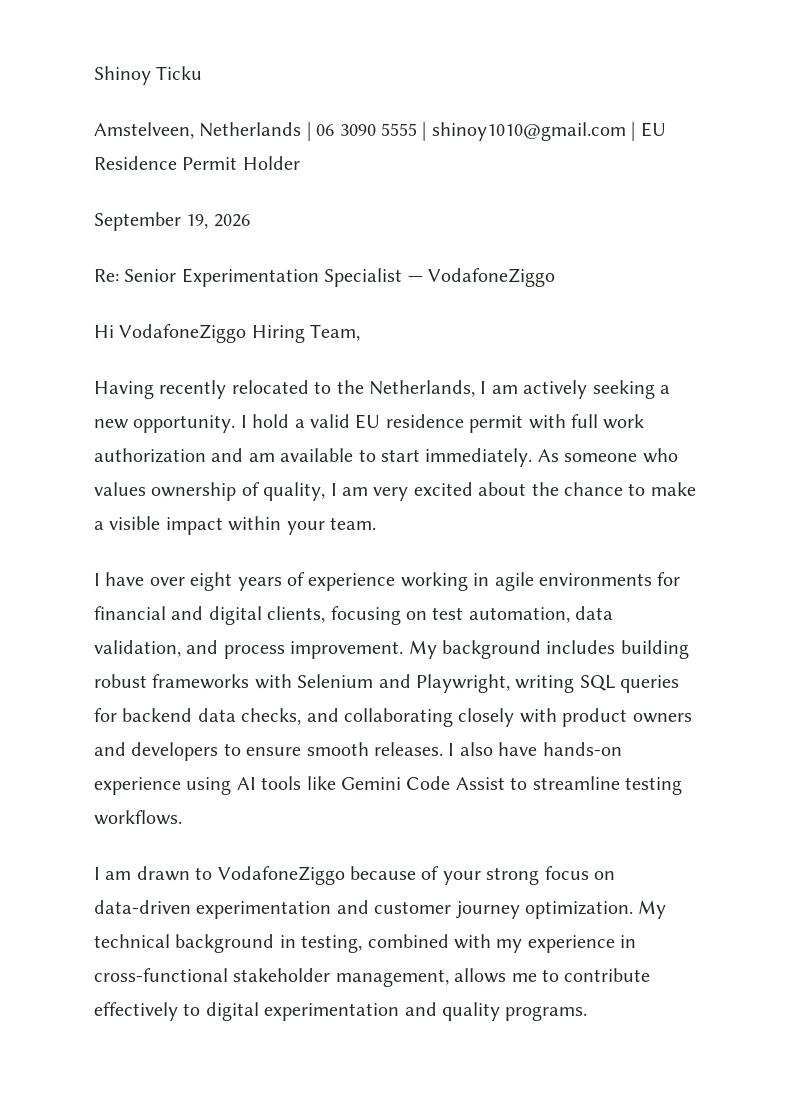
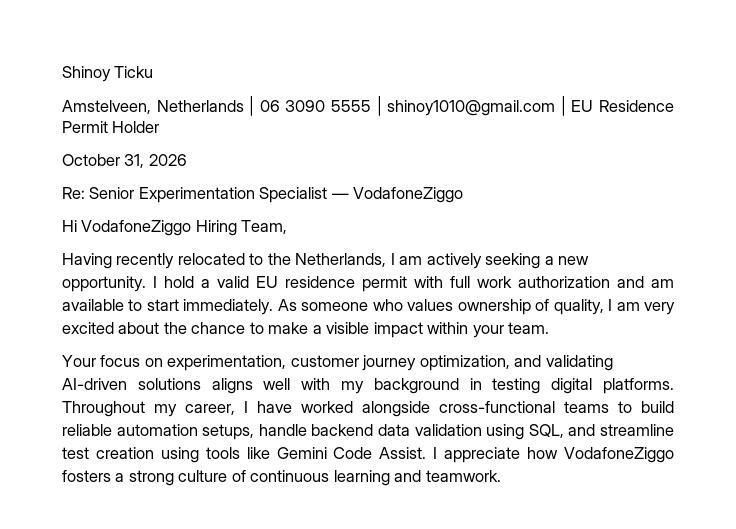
[94,212,209,231] September 19, -> [62,154,145,168] October 31,
[94,572,681,591] [94,606,614,625] [94,640,689,659] [94,674,680,693] [94,708,692,727] [94,742,622,761] [94,776,682,795] [94,810,182,825] [94,866,615,885] [94,900,667,919] [94,934,637,953] [94,968,651,987] [94,1002,588,1021] I have over eight years of experience working in agile environments for financial and digital clients, focusing on test automation, data validation, and process improvement. My background includes building robust frameworks with Selenium and Playwright, writing SQL queries for backend data checks, and collaborating closely with product owners and developers to ensure smooth releases. I also have hands-on experience using AI tools like Gemini Code Assist to streamline testing workflows. // I am drawn to VodafoneZiggo because of your strong focus on data-driven experimentation and customer journey optimization. My technical background in testing, combined with my experience in cross-functional stakeholder management, allows me to contribute effectively to digital experimentation and quality programs. -> [62,355,613,371] [62,378,674,394] [62,401,674,417] [62,424,675,440] [62,447,675,463] [62,470,501,486] Your focus on experimentation, customer journey optimization, and validating AI-driven solutions aligns well with my background in testing digital platforms. Throughout my career, I have worked alongside cross-functional teams to build reliable automation setups, handle backend data validation using SQL, and streamline test creation using tools like Gemini Code Assist. I appreciate how VodafoneZiggo fosters a strong culture of continuous learning and teamwork.

